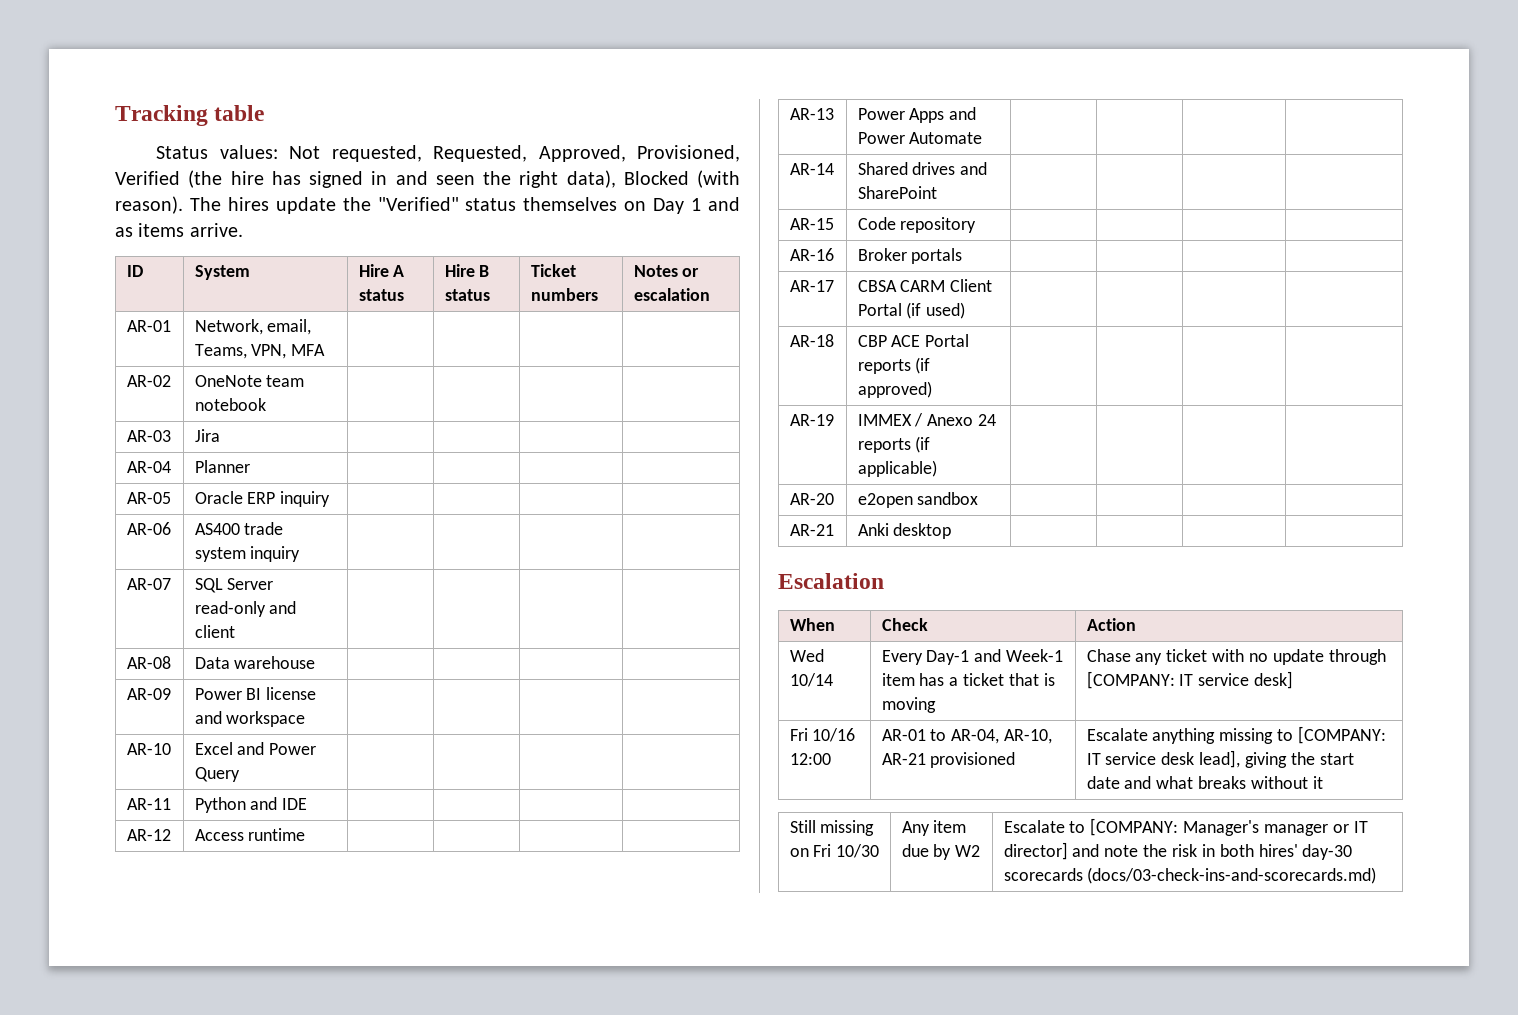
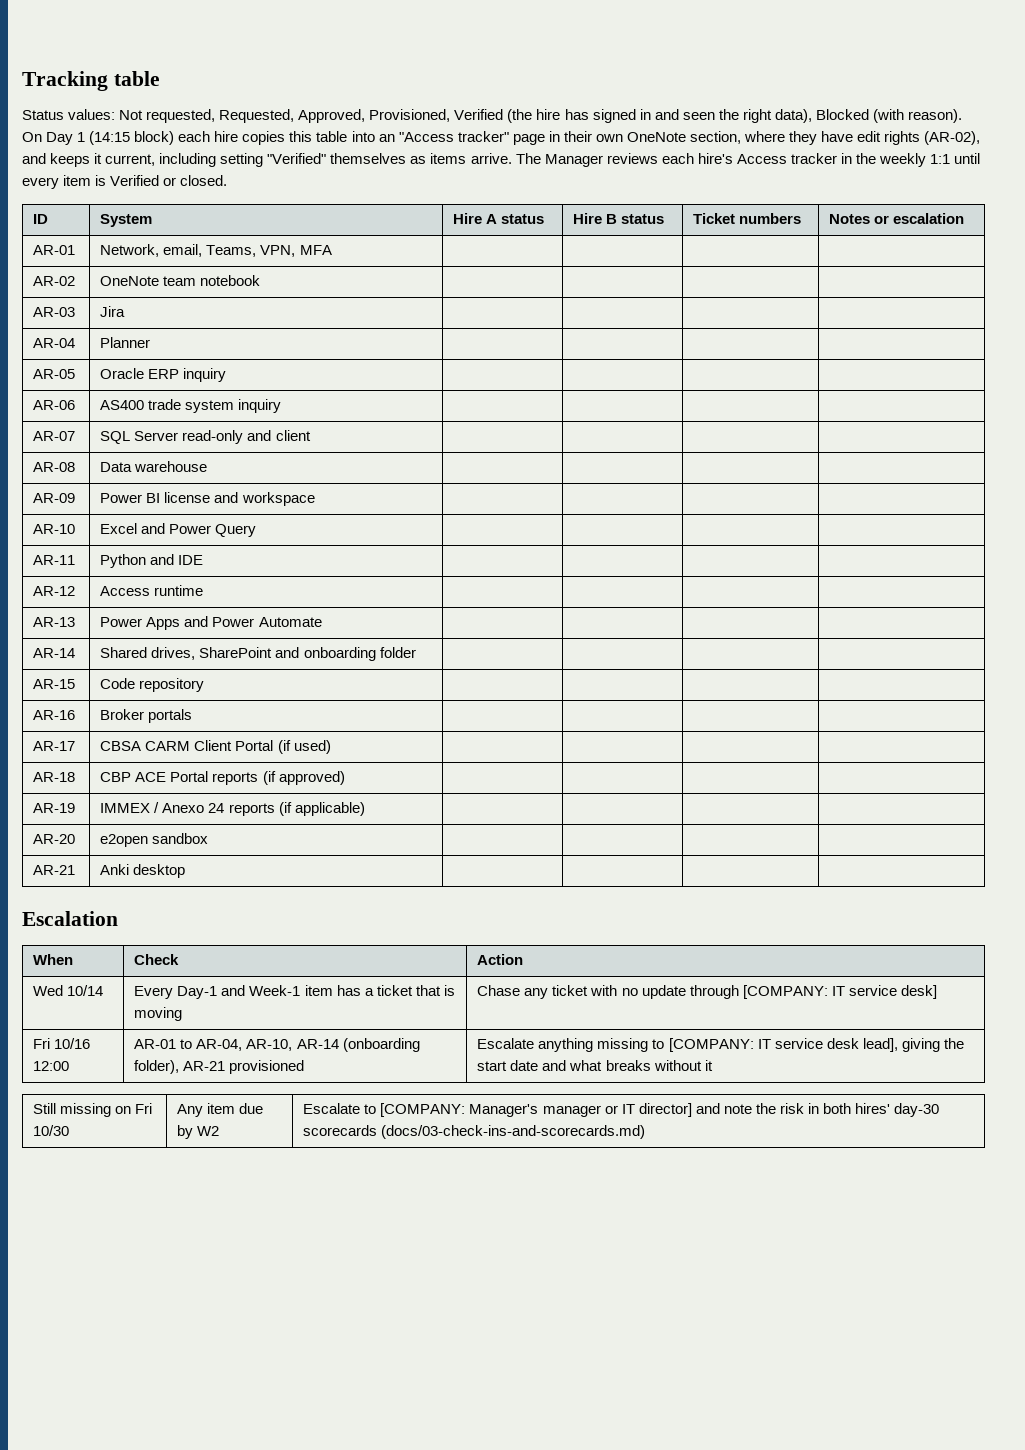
[189,197,740,214] [115,223,243,237] The hires update the "Verified" status themselves on Day 1 and as items arrive. -> [22,131,981,145] [22,153,981,167] [22,175,228,189] On Day 1 (14:15 block) each hire copies this table into an "Access tracker" page in their own OneNote section, where they have edit rights (AR-02), and keeps it current, including setting "Verified" themselves as items arrive. The Manager reviews each hire's Access tracker in the weekly 1:1 until every item is Verified or closed.
[912,162,988,175] [857,186,937,199] drives and SharePoint -> [151,647,416,661] drives, SharePoint and onboarding folder
(1053, 736) none -> [296,1038,420,1052] [134,1060,180,1074] AR-14 (onboarding folder),

